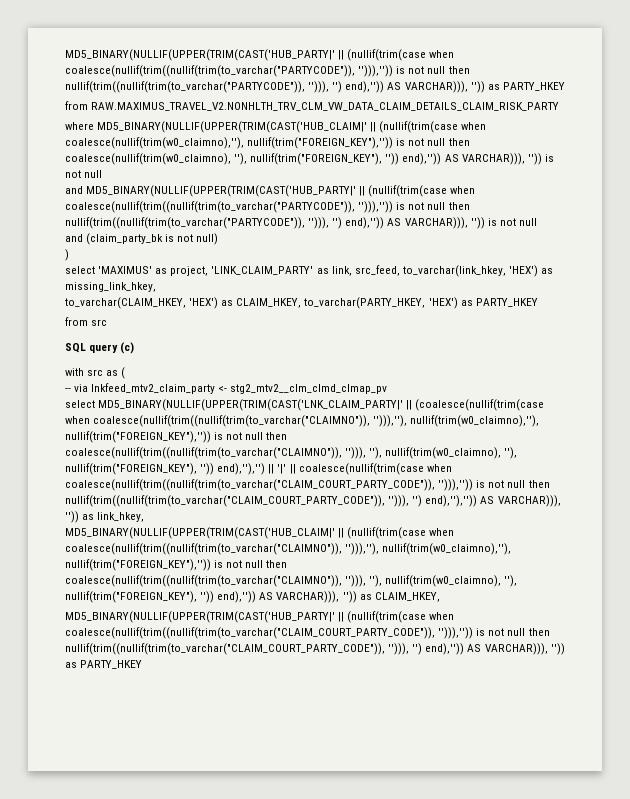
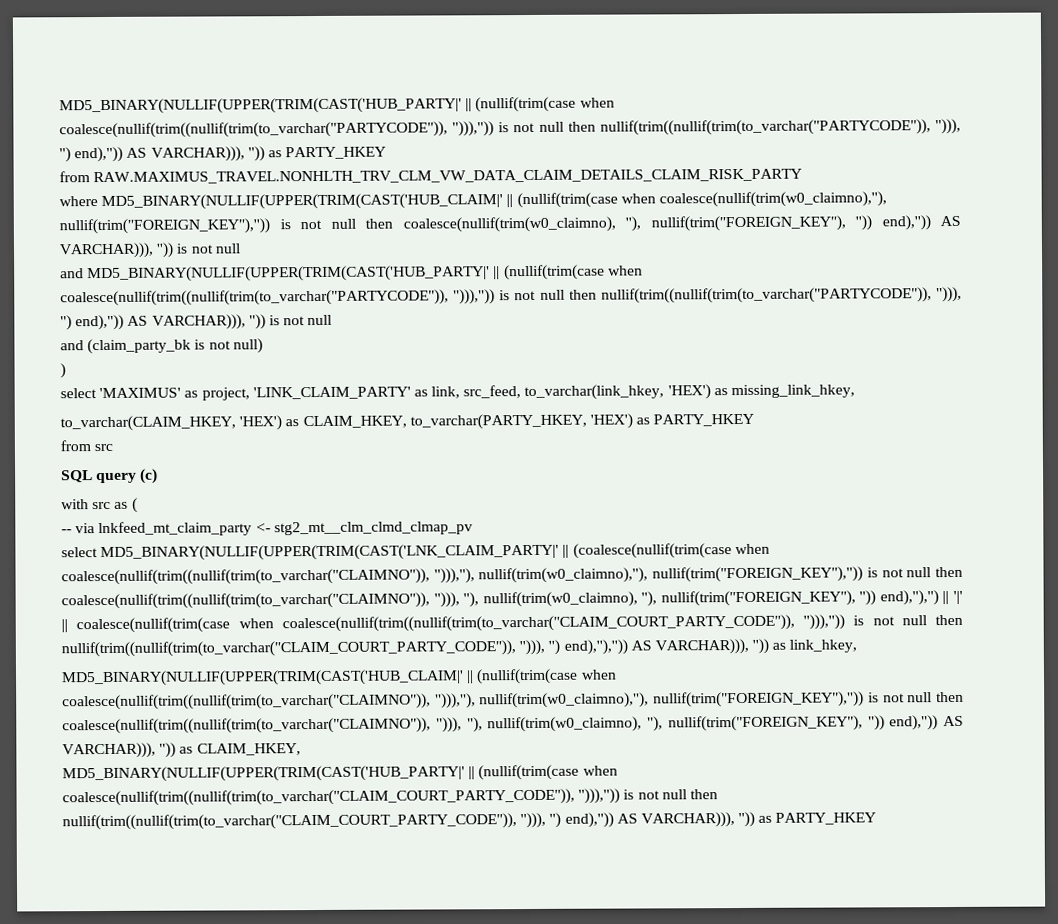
[91,102,560,111] RAW.MAXIMUS_TRAVEL_V2.NONHLTH_TRV_CLM_VW_DATA_CLAIM_DETAILS_CLAIM_RISK_PARTY -> [93,168,803,185] RAW.MAXIMUS_TRAVEL.NONHLTH_TRV_CLM_VW_DATA_CLAIM_DETAILS_CLAIM_RISK_PARTY
[91,383,388,394] lnkfeed_mtv2_claim_party <- stg2_mtv2__clm_clmd_clmap_pv -> [98,521,473,537] lnkfeed_mt_claim_party <- stg2_mt__clm_clmd_clmap_pv

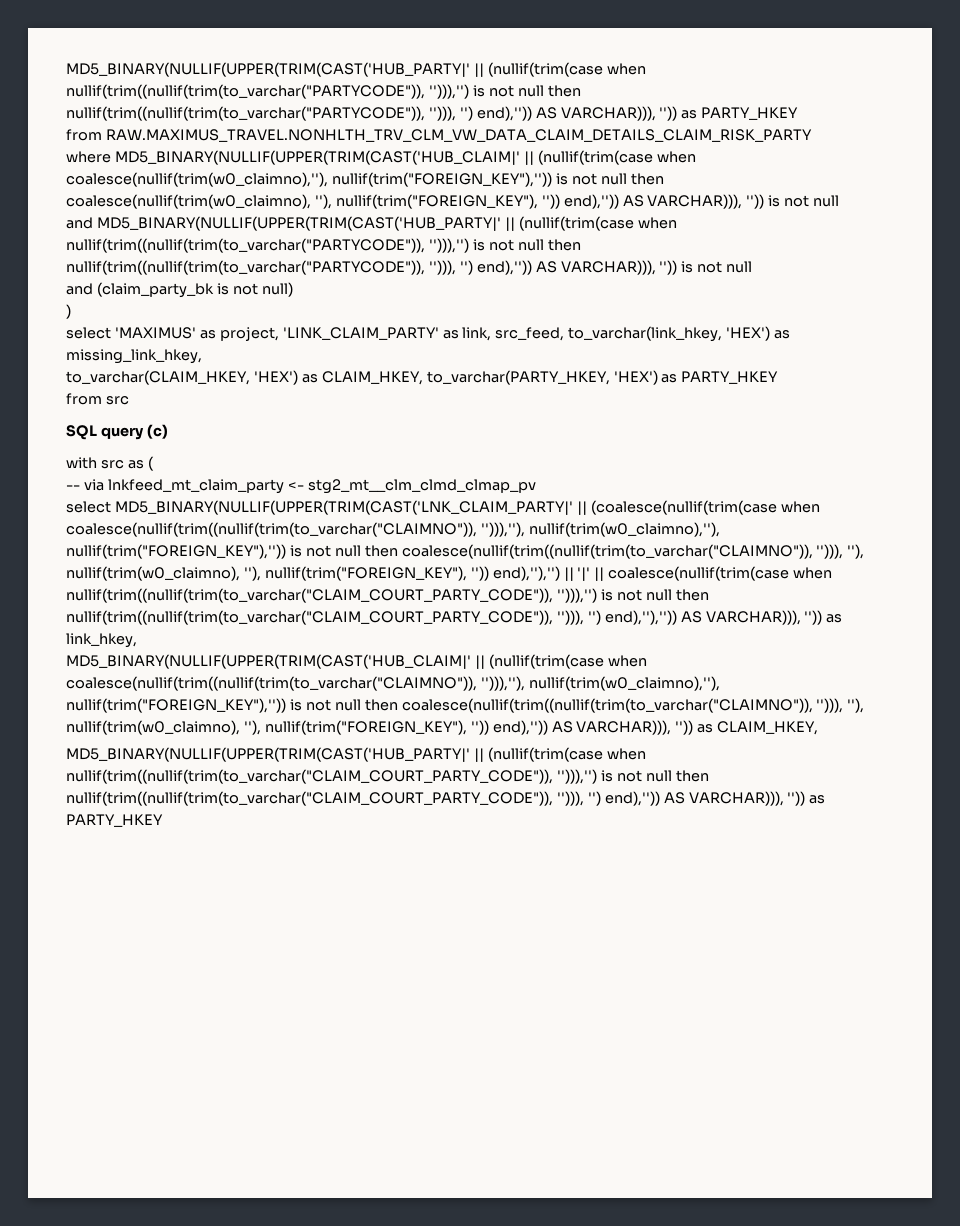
[59,96,615,115] [59,121,495,139] MD5_BINARY(NULLIF(UPPER(TRIM(CAST('HUB_PARTY|' || (nullif(trim(case when coalesce(nullif(trim((nullif(trim(to_varchar("PARTYCODE")), ''))),'')) -> [66,62,646,77] [66,84,469,99] MD5_BINARY(NULLIF(UPPER(TRIM(CAST('HUB_PARTY|' || (nullif(trim(case when nullif(trim((nullif(trim(to_varchar("PARTYCODE")), ''))),'')
[60,289,496,307] coalesce(nullif(trim((nullif(trim(to_varchar("PARTYCODE")), ''))),'')) -> [66,238,469,253] nullif(trim((nullif(trim(to_varchar("PARTYCODE")), ''))),'')
[281,614,845,633] coalesce(nullif(trim((nullif(trim(to_varchar("CLAIM_COURT_PARTY_CODE")), ''))),'')) -> [66,588,597,603] nullif(trim((nullif(trim(to_varchar("CLAIM_COURT_PARTY_CODE")), ''))),'')
[62,788,621,807] coalesce(nullif(trim((nullif(trim(to_varchar("CLAIM_COURT_PARTY_CODE")), ''))),'')) -> [66,769,597,784] nullif(trim((nullif(trim(to_varchar("CLAIM_COURT_PARTY_CODE")), ''))),'')

